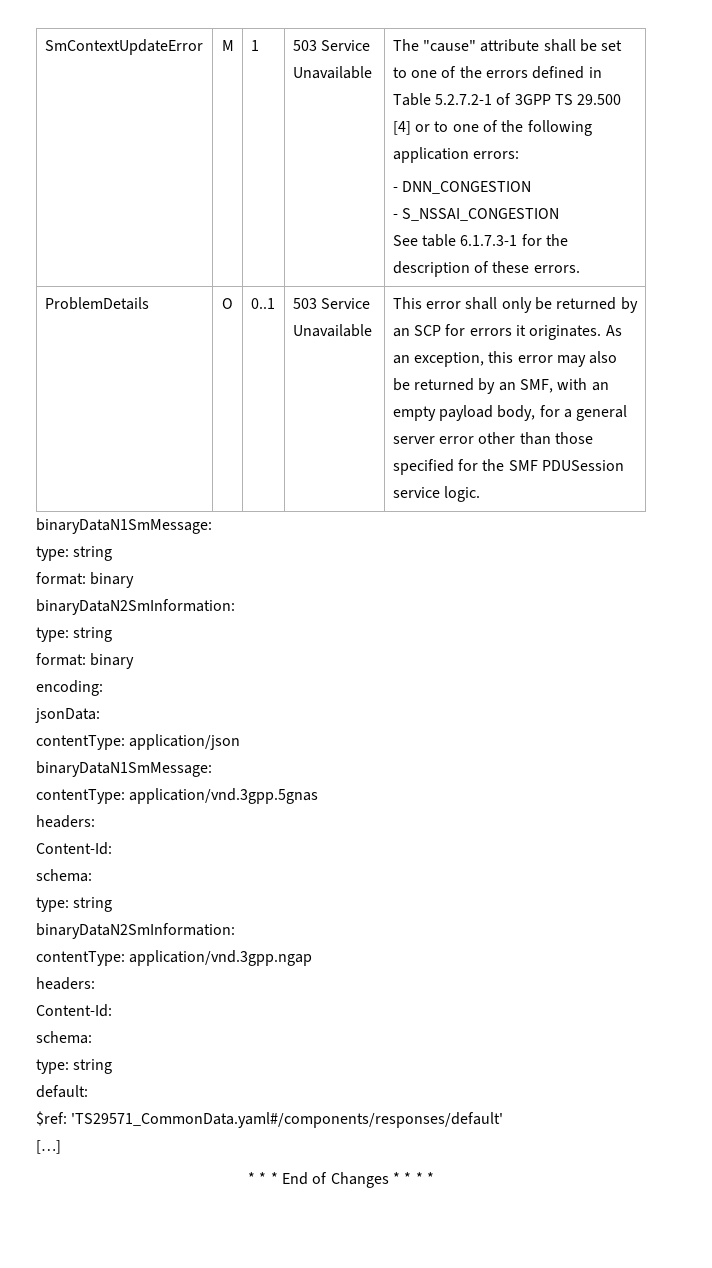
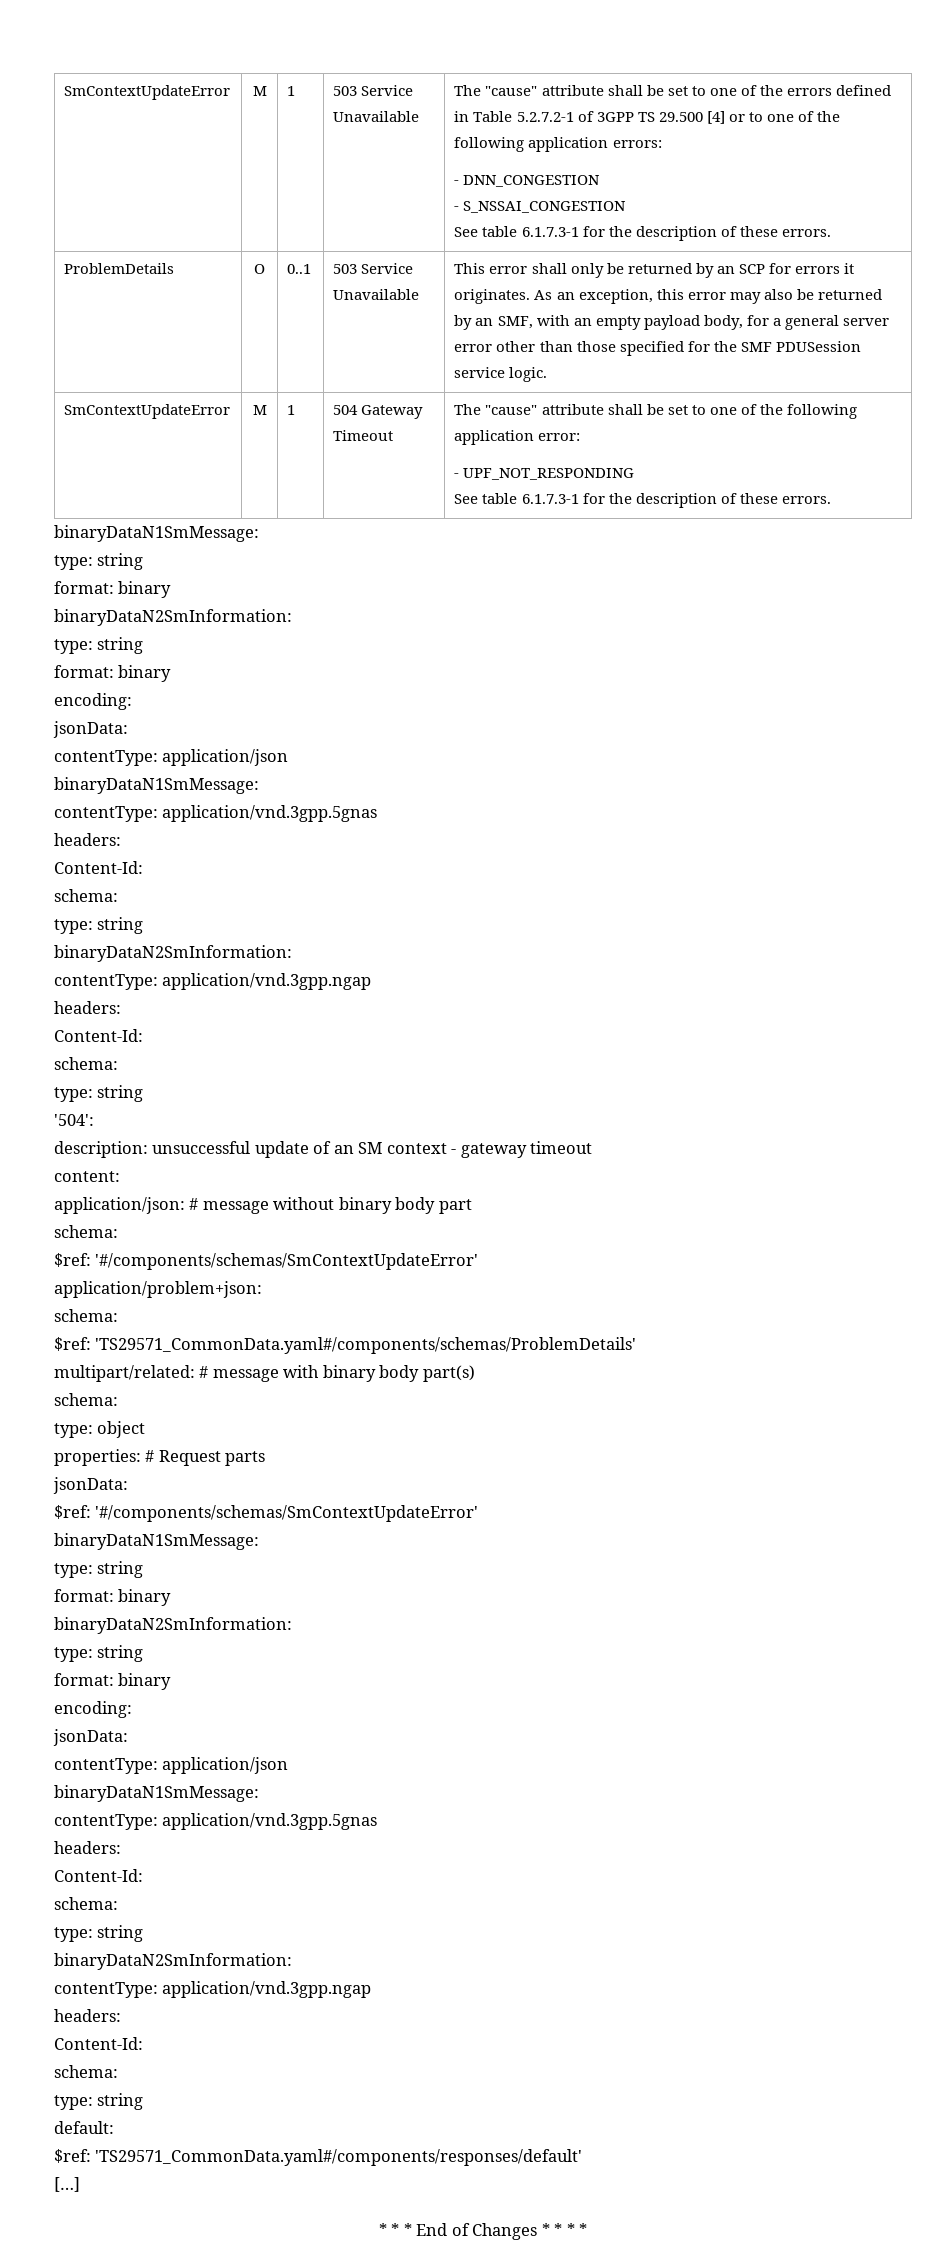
(480, 494) none -> [64,404,231,419] [252,405,267,415] [287,405,296,415] [333,405,424,419] [333,430,394,441] [454,404,857,419] [454,430,581,445] [454,468,635,480] [454,493,831,508] [54,525,259,542] [54,553,144,570] [54,581,172,598] [54,609,292,626] [54,637,144,654] [54,665,172,682] [54,693,132,710] [53,721,128,738] [54,749,289,766] [54,777,259,794] [54,805,378,822] [54,833,121,846] [54,861,143,874] [54,889,118,902] [54,917,144,934] [54,945,292,962] [54,973,372,990] [54,1001,121,1014] [54,1029,143,1042] [54,1057,118,1070] [54,1085,144,1102] [54,1114,94,1126] [54,1141,593,1158] [54,1171,120,1182] [54,1197,472,1214] [54,1225,118,1238] [54,1253,479,1270] [54,1281,262,1298] [54,1309,118,1322] [54,1337,637,1354] [54,1365,475,1382] [54,1393,118,1406] [54,1421,146,1438] [54,1449,266,1466] [53,1477,128,1494] [54,1505,479,1522] // SmContextUpdateError | M | 1 | 504 Gateway Timeout | The "cause" attribute shall be set to one of the following application error: // - UPF_NOT_RESPONDING // See table 6.1.7.3-1 for the description of these errors. // binaryDataN1SmMessage: // type: string // format: binary // binaryDataN2SmInformation: // type: string // format: binary // encoding: // jsonData: // contentType: application/json // binaryDataN1SmMessage: // contentType: application/vnd.3gpp.5gnas // headers: // Content-Id: // schema: // type: string // binaryDataN2SmInformation: // contentType: application/vnd.3gpp.ngap // headers: // Content-Id: // schema: // type: string // '504': // description: unsuccessful update of an SM context - gateway timeout // content: // application/json: # message without binary body part // schema: // $ref: '#/components/schemas/SmContextUpdateError' // application/problem+json: // schema: // $ref: 'TS29571_CommonData.yaml#/components/schemas/ProblemDetails' // multipart/related: # message with binary body part(s) // schema: // type: object // properties: # Request parts // jsonData: // $ref: '#/components/schemas/SmContextUpdateError'

